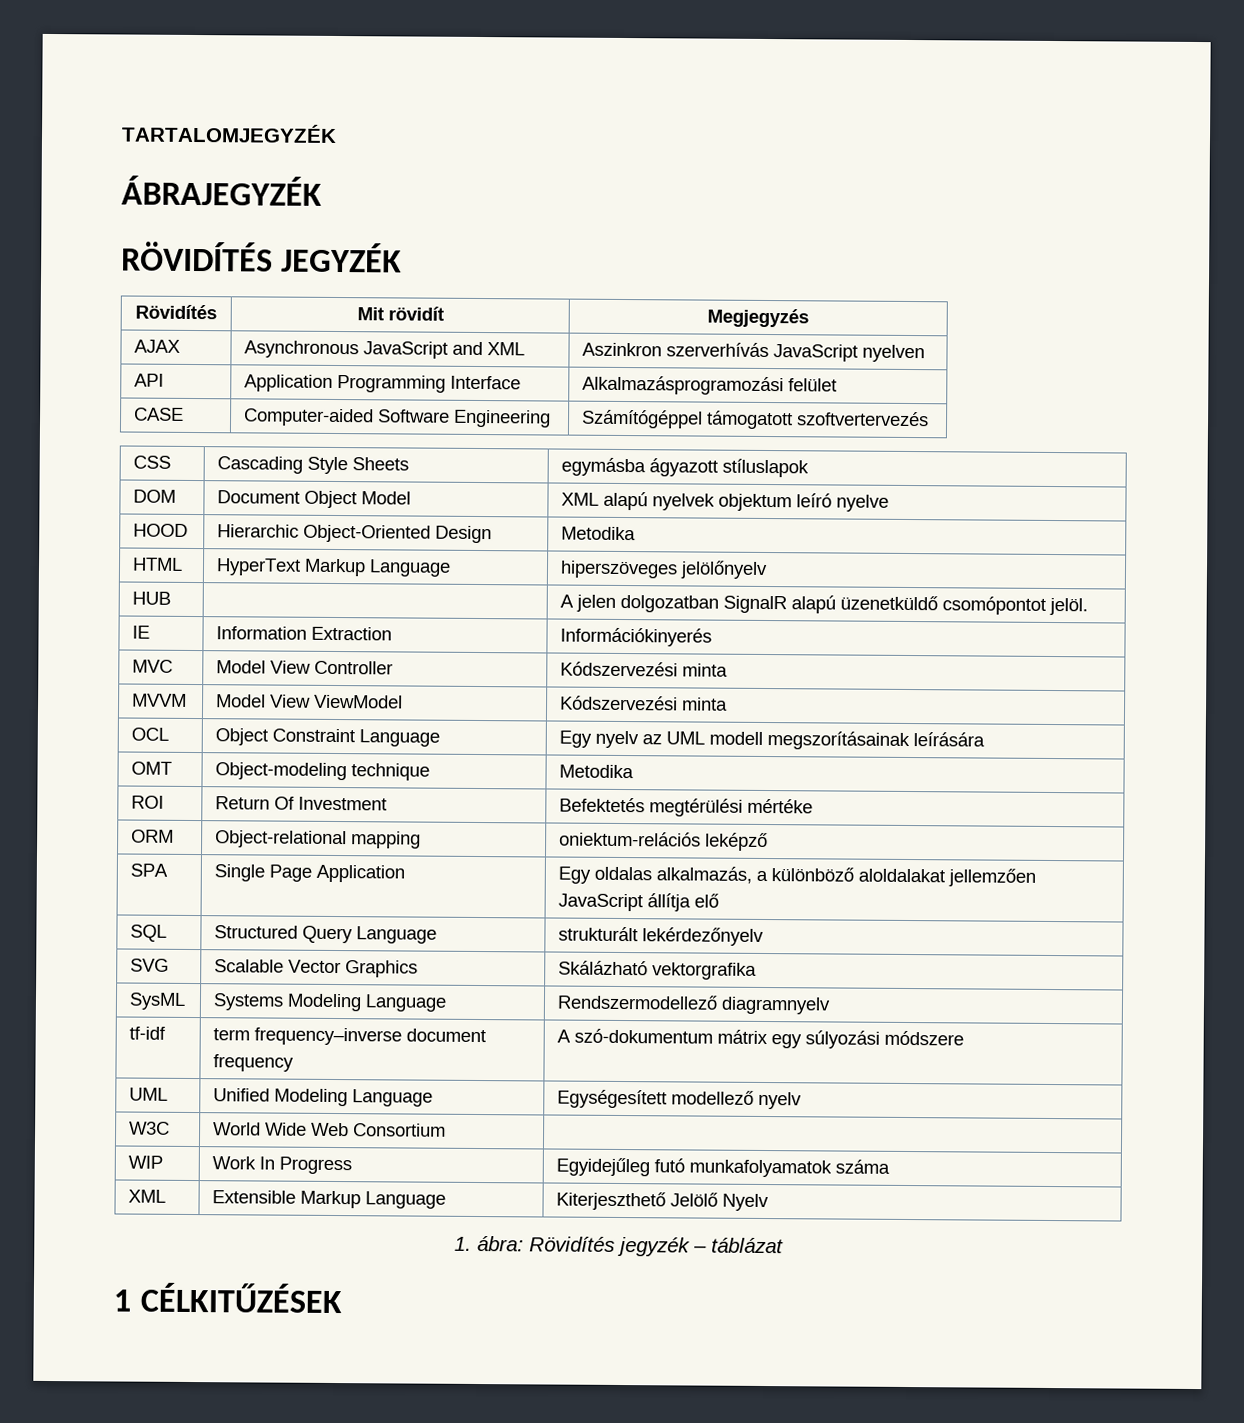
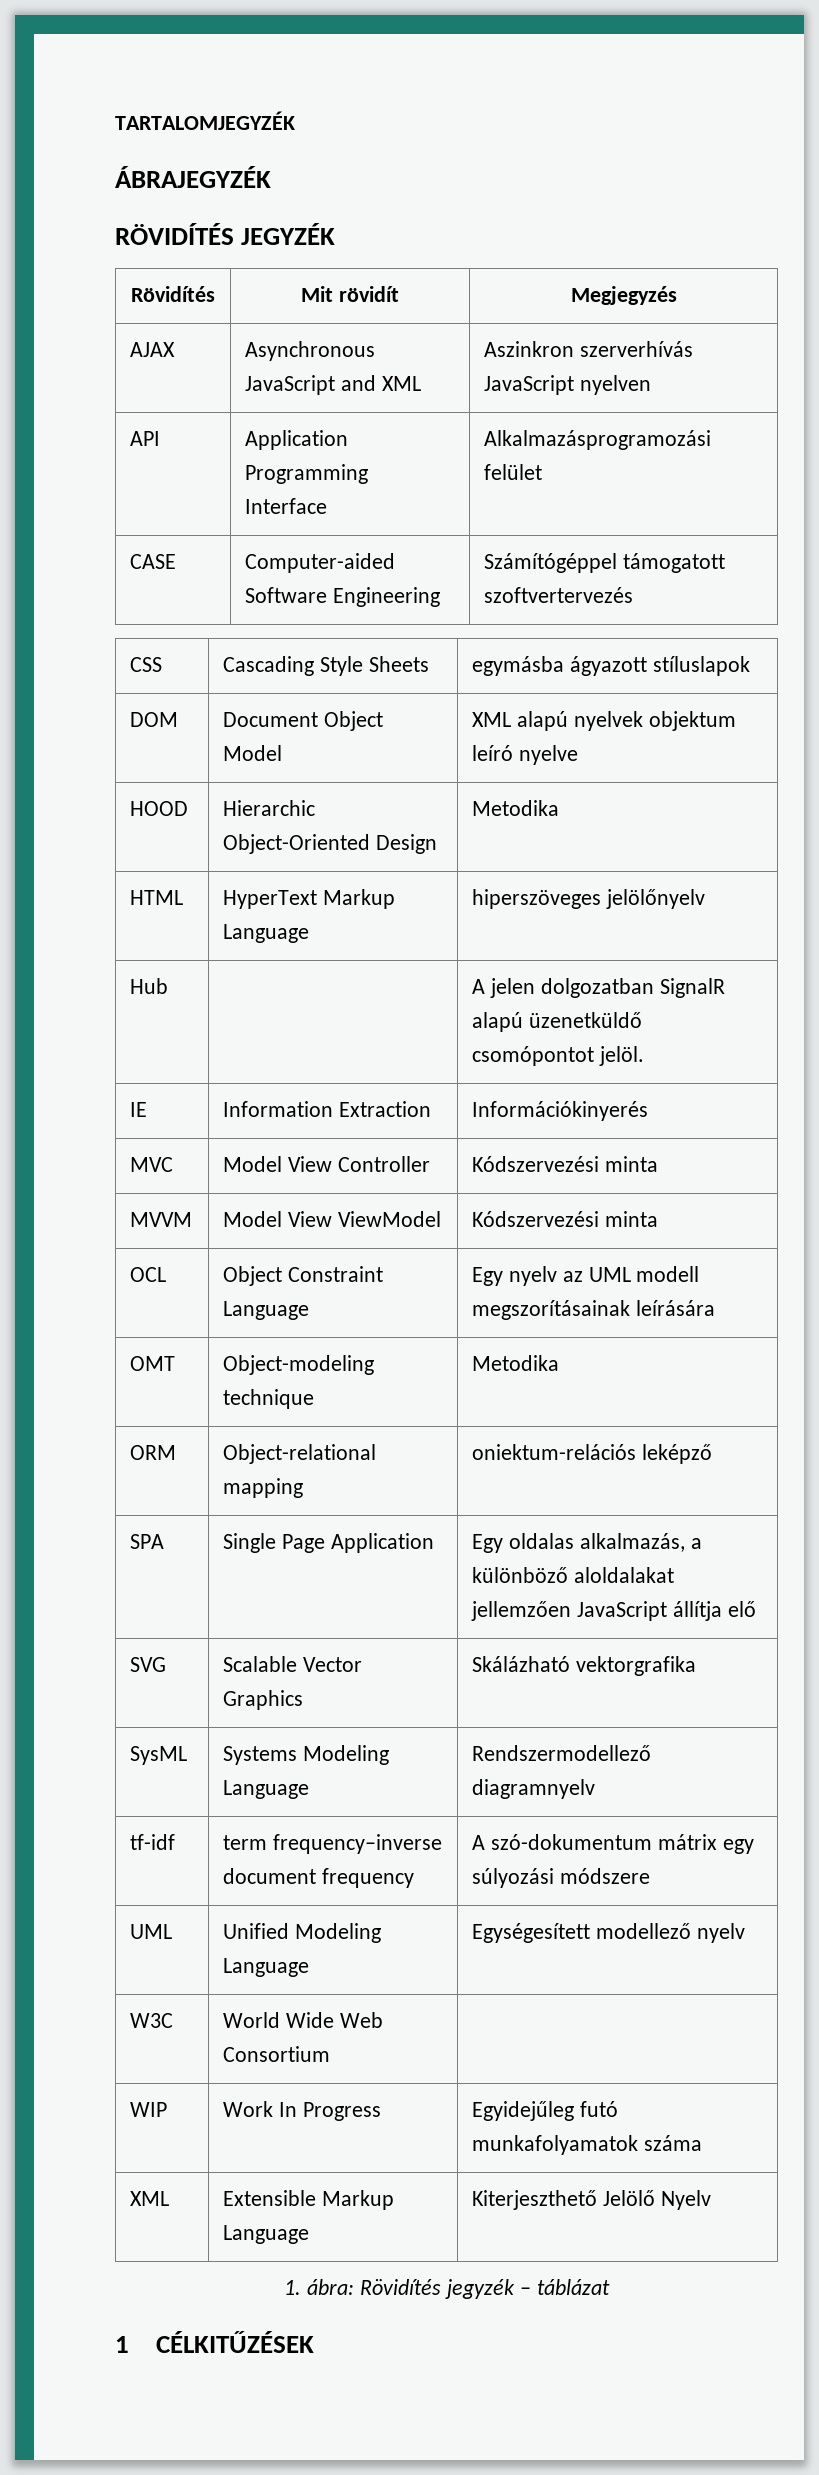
[132,591,172,605] HUB -> [130,978,169,994] Hub
[131,795,165,809] [215,796,388,811] [559,797,814,817] // ROI | Return Of Investment | Befektetés megtérülési mértéke -> (560, 1363) none
[130,924,168,942] [214,925,438,944] [558,926,765,946] // SQL | Structured Query Language | strukturált lekérdezőnyelv -> (756, 1609) none

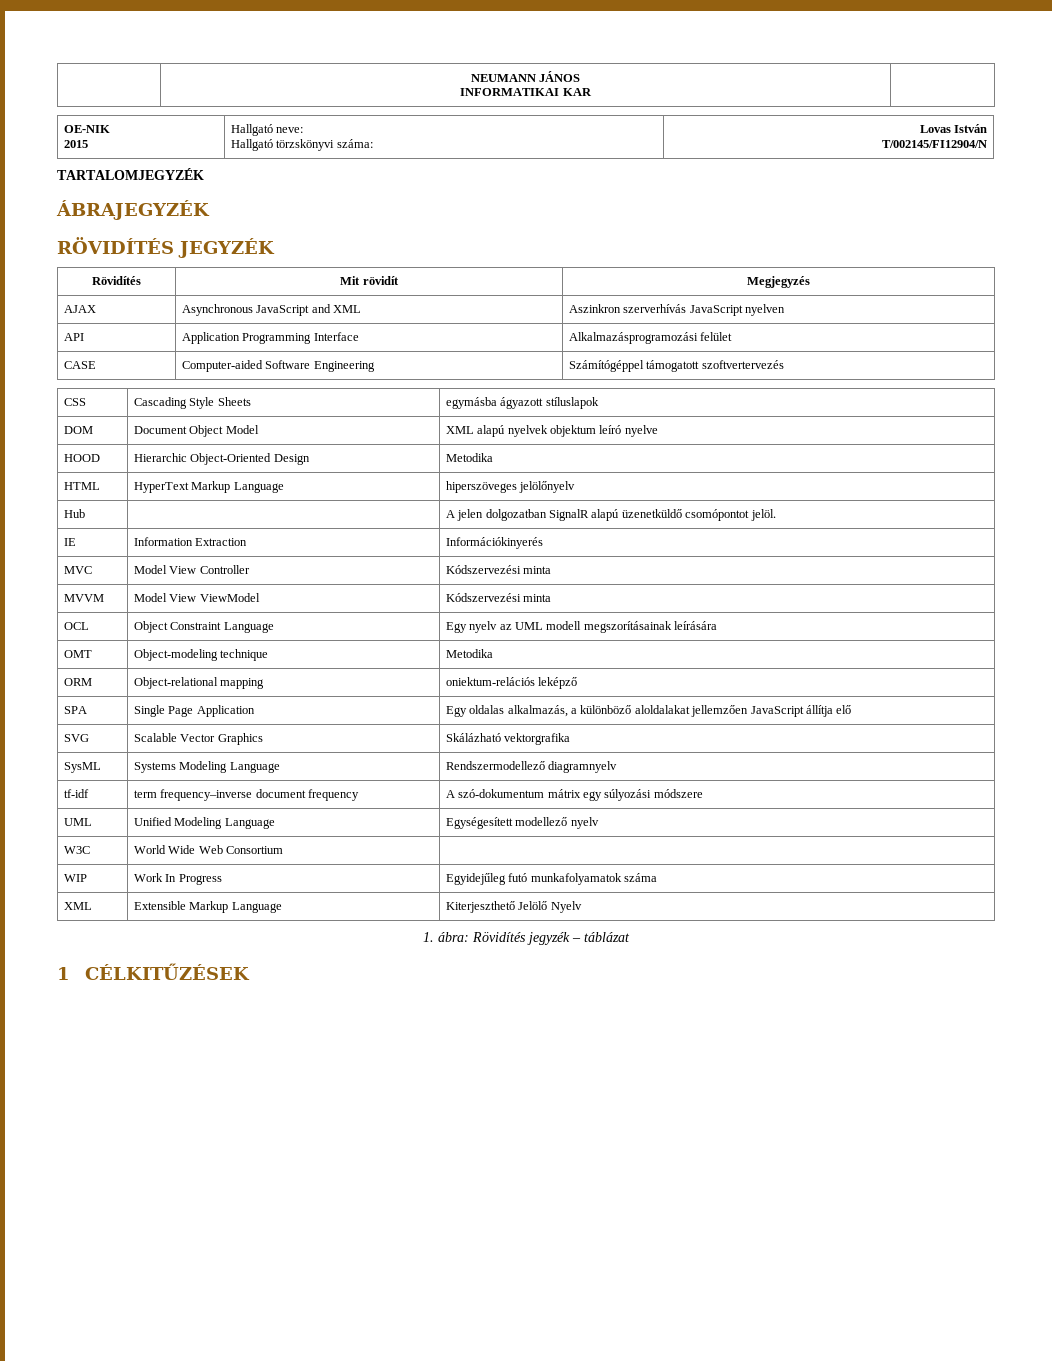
(115, 120) none -> [470,71,581,82] [460,88,592,96] [63,125,110,133] [63,140,88,148] [230,124,304,136] [230,139,373,151] [919,124,988,133] [882,140,988,148] | NEUMANN JÁNOS // INFORMATIKAI KAR | // OE-NIK // 2015 | Hallgató neve: // Hallgató törzskönyvi száma: | Lovas István // T/002145/FI12904/N //

